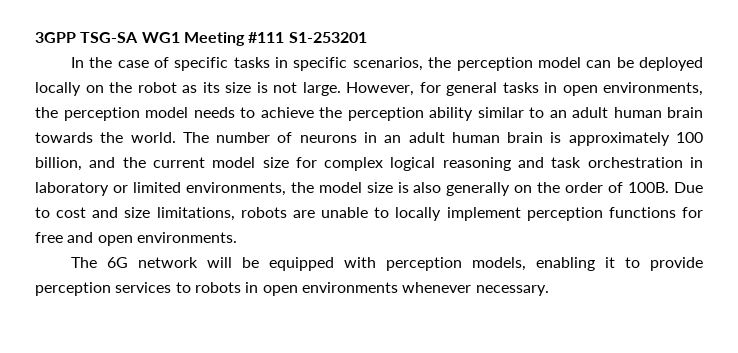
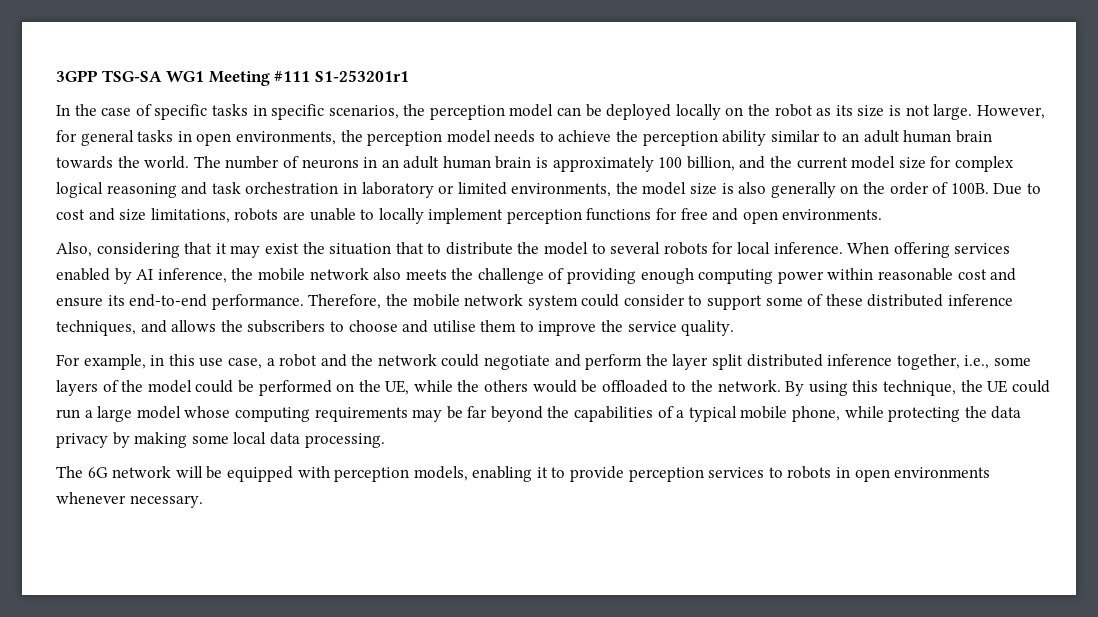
[288,32,367,43] S1-253201 -> [314,70,409,82] S1-253201r1
(237, 237) none -> [56,242,1011,258] [56,268,1017,284] [56,294,1014,310] [56,320,735,336] [56,354,1031,370] [56,380,1050,396] [56,406,1022,422] [56,432,385,448] // Also, considering that it may exist the situation that to distribute the model to several robots for local inference. When offering services enabled by AI inference, the mobile network also meets the challenge of providing enough computing power within reasonable cost and ensure its end-to-end performance. Therefore, the mobile network system could consider to support some of these distributed inference techniques, and allows the subscribers to choose and utilise them to improve the service quality. // For example, in this use case, a robot and the network could negotiate and perform the layer split distributed inference together, i.e., some layers of the model could be performed on the UE, while the others would be offloaded to the network. By using this technique, the UE could run a large model whose computing requirements may be far beyond the capabilities of a typical mobile phone, while protecting the data privacy by making some local data processing.

